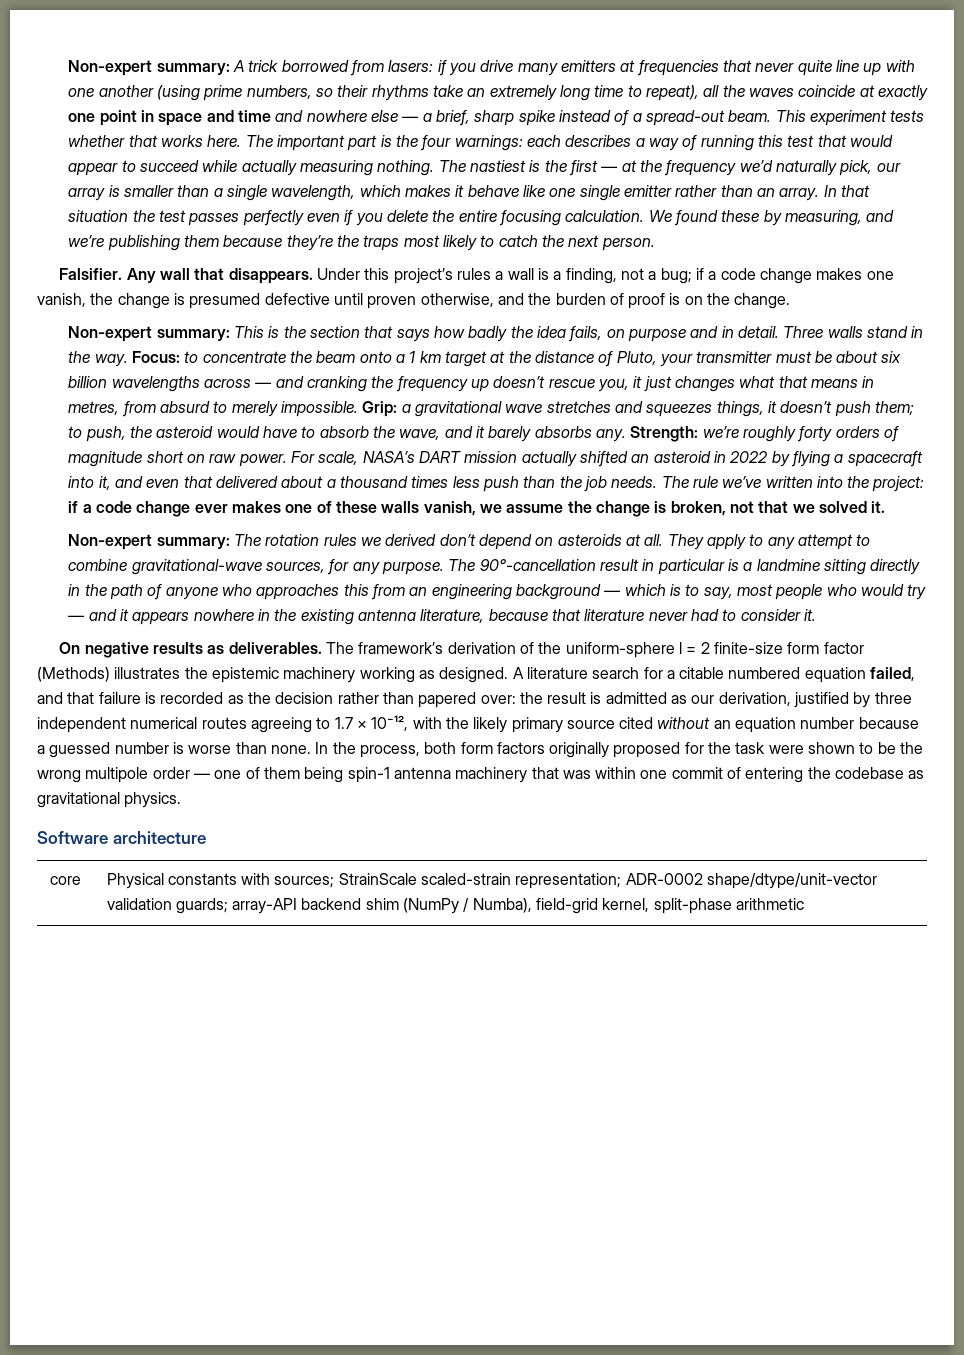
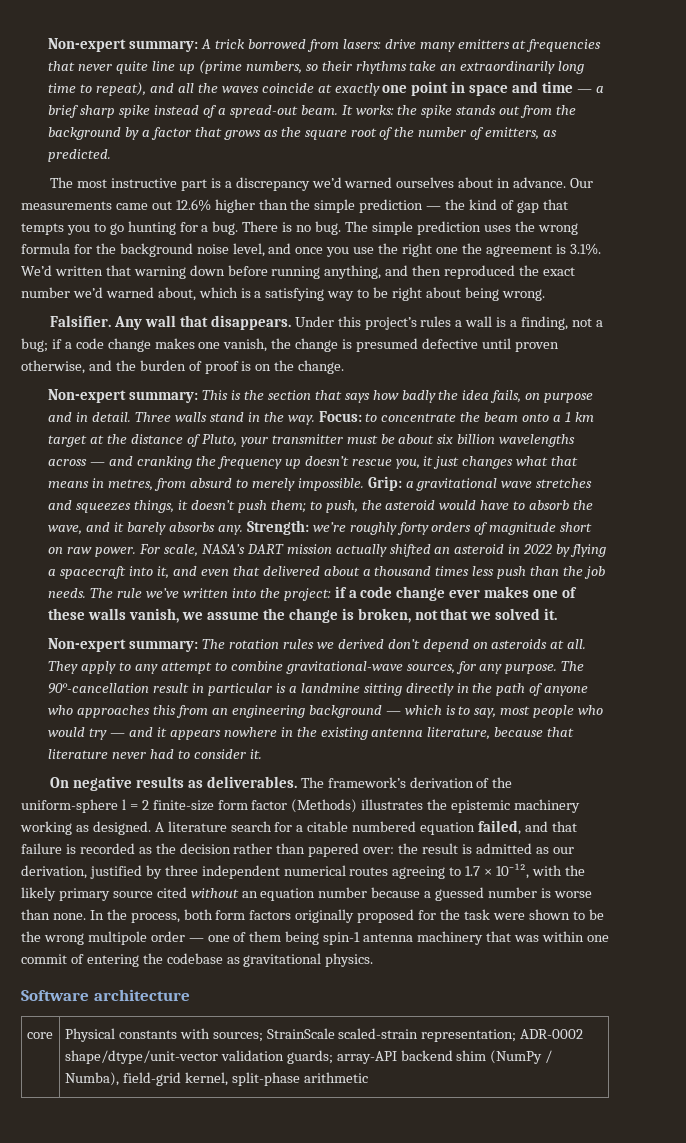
[437,60,476,76] if you -> (381, 44) none
[885,60,915,72] [68,85,243,101] with one another (using prime -> [198,60,242,74] (prime
[489,85,557,101] extremely -> [460,61,556,74] extraordinarily
(699, 93) none -> [150,83,175,93] and
[275,110,398,122] and nowhere else -> (574, 87) none
[435,110,470,126] brief, -> [48,105,80,118] brief
[775,110,925,126] [68,135,893,151] [68,160,901,176] [68,185,870,201] [68,210,895,226] [68,235,655,251] This experiment tests whether that works here. The important part is the four warnings: each describes a way of running this test that would appear to succeed while actually measuring nothing. The nastiest is the first — at the frequency we’d naturally pick, our array is smaller than a single wavelength, which makes it behave like one single emitter rather than an array. In that situation the test passes perfectly even if you delete the entire focusing calculation. We found these by measuring, and we’re publishing them because they’re the traps most likely to catch the next person. -> [341,105,577,118] [48,127,558,140] [48,149,112,162] [50,177,593,191] [21,199,568,213] [21,221,578,235] [21,243,601,257] [21,265,575,279] [21,287,545,301] It works: the spike stands out from the background by a factor that grows as the square root of the number of emitters, as predicted. // The most instructive part is a discrepancy we’d warned ourselves about in advance. Our measurements came out 12.6% higher than the simple prediction — the kind of gap that tempts you to go hunting for a bug. There is no bug. The simple prediction uses the wrong formula for the background noise level, and once you use the right one the agreement is 3.1%. We’d written that warning down before running anything, and then reproduced the exact number we’d warned about, which is a satisfying way to be right about being wrong.

